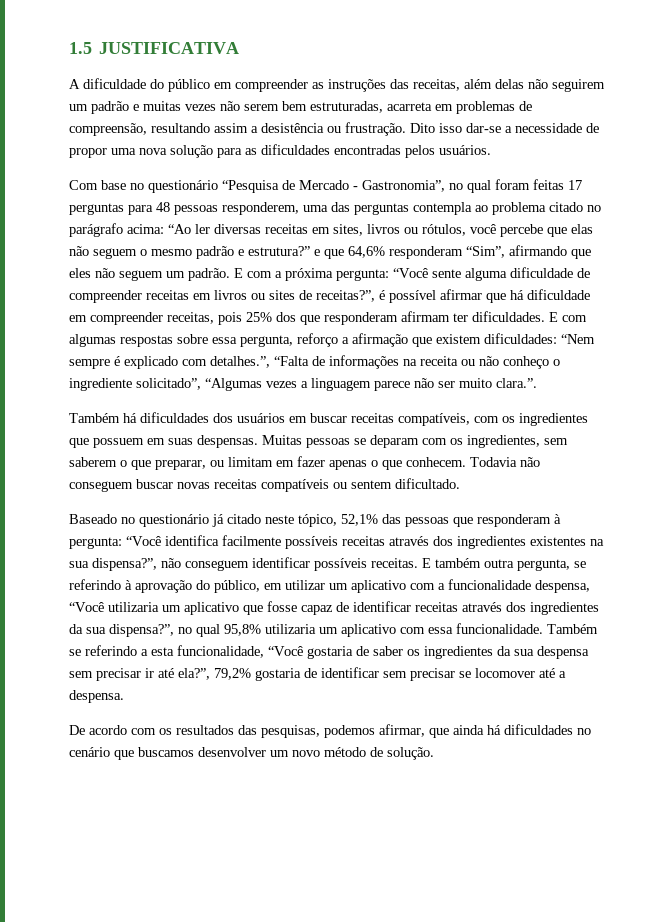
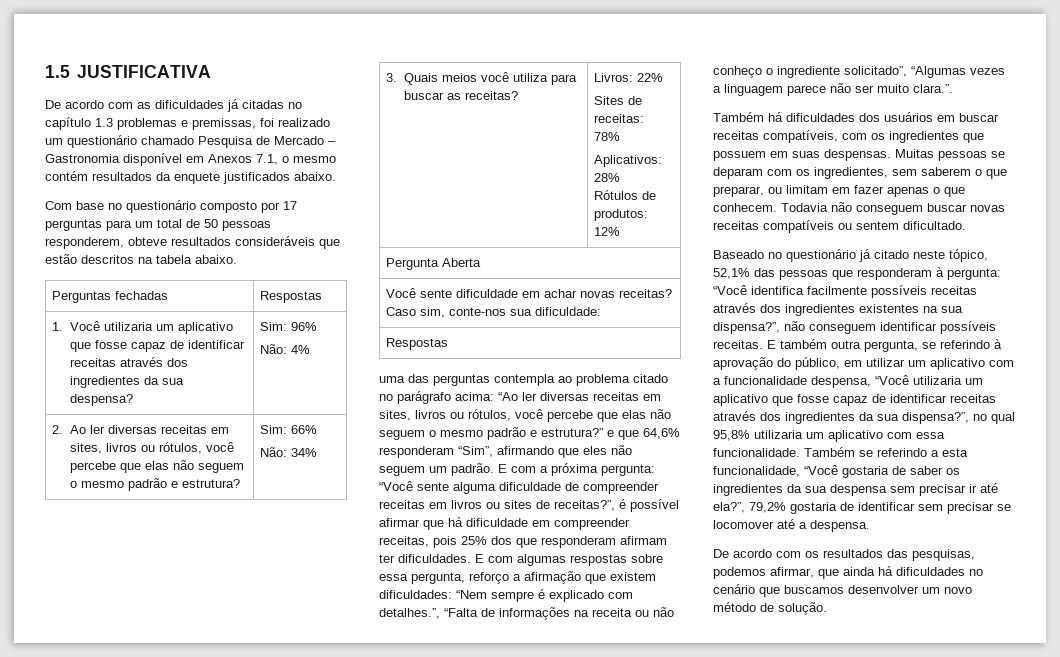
[69,78,605,92] [69,101,532,114] [69,122,599,136] [69,144,491,158] [69,179,582,193] [69,202,299,215] A dificuldade do público em compreender as instruções das receitas, além delas não seguirem um padrão e muitas vezes não serem bem estruturadas, acarreta em problemas de compreensão, resultando assim a desistência ou frustração. Dito isso dar-se a necessidade de propor uma nova solução para as dificuldades encontradas pelos usuários. // Com base no questionário “Pesquisa de Mercado - Gastronomia”, no qual foram feitas 17 perguntas para 48 pessoas responderem, -> [45,99,302,112] [45,117,330,130] [45,135,336,148] [45,153,336,166] [45,171,336,184] [45,200,297,213] [45,219,271,231] [45,236,340,249] [45,254,237,264] [52,291,169,303] [260,291,323,303] [52,321,233,334] [69,340,245,352] [69,357,188,367] [69,376,184,388] [69,394,133,406] [260,322,318,331] [260,344,311,354] [52,425,229,434] [69,442,234,454] [69,460,244,473] [69,478,240,491] [260,425,318,434] [260,447,318,457] [386,72,577,85] [403,91,518,100] [594,73,664,82] [594,96,643,105] [594,114,645,123] [594,132,621,141] [594,155,663,167] [594,173,621,182] [594,190,657,200] [594,209,649,221] [594,227,621,236] [386,258,482,270] [386,288,673,298] [386,307,602,318] [386,338,449,350] De acordo com as dificuldades já citadas no capítulo 1.3 problemas e premissas, foi realizado um questionário chamado Pesquisa de Mercado – Gastronomia disponível em Anexos 7.1, o mesmo contém resultados da enquete justificados abaixo. // Com base no questionário composto por 17 perguntas para um total de 50 pessoas responderem, obteve resultados consideráveis que estão descritos na tabela abaixo. // Perguntas fechadas | Respostas // 1. Você utilizaria um aplicativo que fosse capaz de identificar receitas através dos ingredientes da sua despensa? | Sim: 96% // Não: 4% // 2. Ao ler diversas receitas em sites, livros ou rótulos, você percebe que elas não seguem o mesmo padrão e estrutura? | Sim: 66% // Não: 34% // 3. Quais meios você utiliza para buscar as receitas? | Livros: 22% // Sites de receitas: 78% // Aplicativos: 28% // Rótulos de produtos: 12% // Pergunta Aberta // Você sente dificuldade em achar novas receitas? Caso sim, conte-nos sua dificuldade: // Respostas //

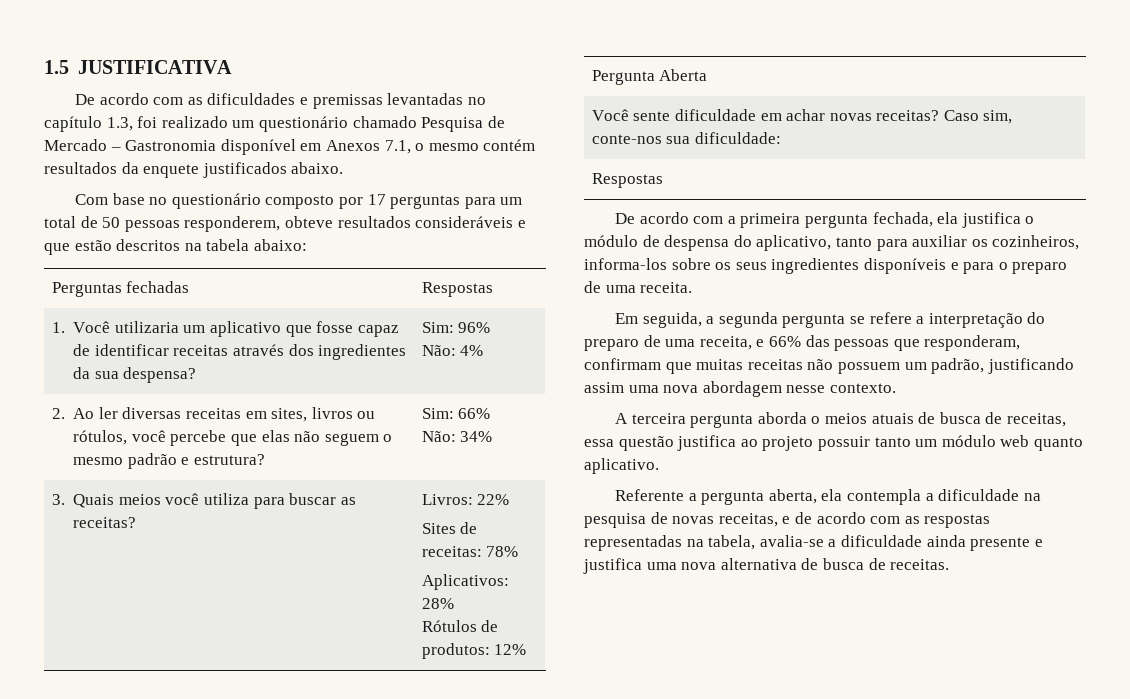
[227,99,302,112] [45,117,256,130] já citadas no capítulo 1.3 problemas e premissas, -> [300,93,486,109] [44,116,133,132] e premissas levantadas no capítulo 1.3,
(315, 241) none -> [517,220,526,228] e
[195,255,237,264] abaixo. -> [253,239,307,251] abaixo:
[379,374,668,386] [379,391,661,404] [379,409,671,422] [379,427,680,440] [379,445,632,458] [379,463,655,476] [379,481,659,494] [379,499,679,512] [379,517,630,530] [379,536,667,548] [379,554,663,566] [379,571,656,584] [379,589,633,602] [379,607,674,620] [713,66,1005,78] [713,83,953,96] [713,112,999,122] [713,130,984,143] [713,149,1005,161] [713,167,1007,179] [713,185,965,197] [713,202,1005,215] [713,220,966,233] [713,249,988,262] [713,267,1001,280] [713,285,977,298] [713,303,963,316] [713,321,996,334] [713,339,1002,352] [713,357,1014,370] [713,375,983,388] [713,394,996,406] [713,411,1015,424] [713,430,945,442] [713,447,968,457] [713,465,960,478] [713,483,998,496] [713,502,1011,514] [713,519,870,532] [713,549,975,561] [713,566,983,579] [713,584,972,597] [713,602,827,615] uma das perguntas contempla ao problema citado no parágrafo acima: “Ao ler diversas receitas em sites, livros ou rótulos, você percebe que elas não seguem o mesmo padrão e estrutura?” e que 64,6% responderam “Sim”, afirmando que eles não seguem um padrão. E com a próxima pergunta: “Você sente alguma dificuldade de compreender receitas em livros ou sites de receitas?”, é possível afirmar que há dificuldade em compreender receitas, pois 25% dos que responderam afirmam ter dificuldades. E com algumas respostas sobre essa pergunta, reforço a afirmação que existem dificuldades: “Nem sempre é explicado com detalhes.”, “Falta de informações na receita ou não conheço o ingrediente solicitado”, “Algumas vezes a linguagem parece não ser muito clara.”. // Também há dificuldades dos usuários em buscar receitas compatíveis, com os ingredientes que possuem em suas despensas. Muitas pessoas se deparam com os ingredientes, sem saberem o que preparar, ou limitam em fazer apenas o que conhecem. Todavia não conseguem buscar novas receitas compatíveis ou sentem dificultado. // Baseado no questionário já citado neste tópico, 52,1% das pessoas que responderam à pergunta: “Você identifica facilmente possíveis receitas através dos ingredientes existentes na sua dispensa?”, não conseguem identificar possíveis receitas. E também outra pergunta, se referindo à aprovação do público, em utilizar um aplicativo com a funcionalidade despensa, “Você utilizaria um aplicativo que fosse capaz de identificar receitas através dos ingredientes da sua dispensa?”, no qual 95,8% utilizaria um aplicativo com essa funcionalidade. Também se referindo a esta funcionalidade, “Você gostaria de saber os ingredientes da sua despensa sem precisar ir até ela?”, 79,2% gostaria de identificar sem precisar se locomover até a despensa. // De acordo com os resultados das pesquisas, podemos afirmar, que ainda há dificuldades no cenário que buscamos desenvolver um novo método de solução. -> [615,212,1035,228] [584,235,1080,251] [584,258,1068,274] [584,281,693,293] [615,312,1046,328] [584,335,1021,351] [584,358,1074,374] [584,381,896,397] [615,412,1066,428] [584,435,1083,451] [584,458,659,474] [615,489,1041,505] [584,512,991,528] [584,535,1043,551] [583,558,950,574] De acordo com a primeira pergunta fechada, ela justifica o módulo de despensa do aplicativo, tanto para auxiliar os cozinheiros, informa-los sobre os seus ingredientes disponíveis e para o preparo de uma receita. // Em seguida, a segunda pergunta se refere a interpretação do preparo de uma receita, e 66% das pessoas que responderam, confirmam que muitas receitas não possuem um padrão, justificando assim uma nova abordagem nesse contexto. // A terceira pergunta aborda o meios atuais de busca de receitas, essa questão justifica ao projeto possuir tanto um módulo web quanto aplicativo. // Referente a pergunta aberta, ela contempla a dificuldade na pesquisa de novas receitas, e de acordo com as respostas representadas na tabela, avalia-se a dificuldade ainda presente e justifica uma nova alternativa de busca de receitas.

